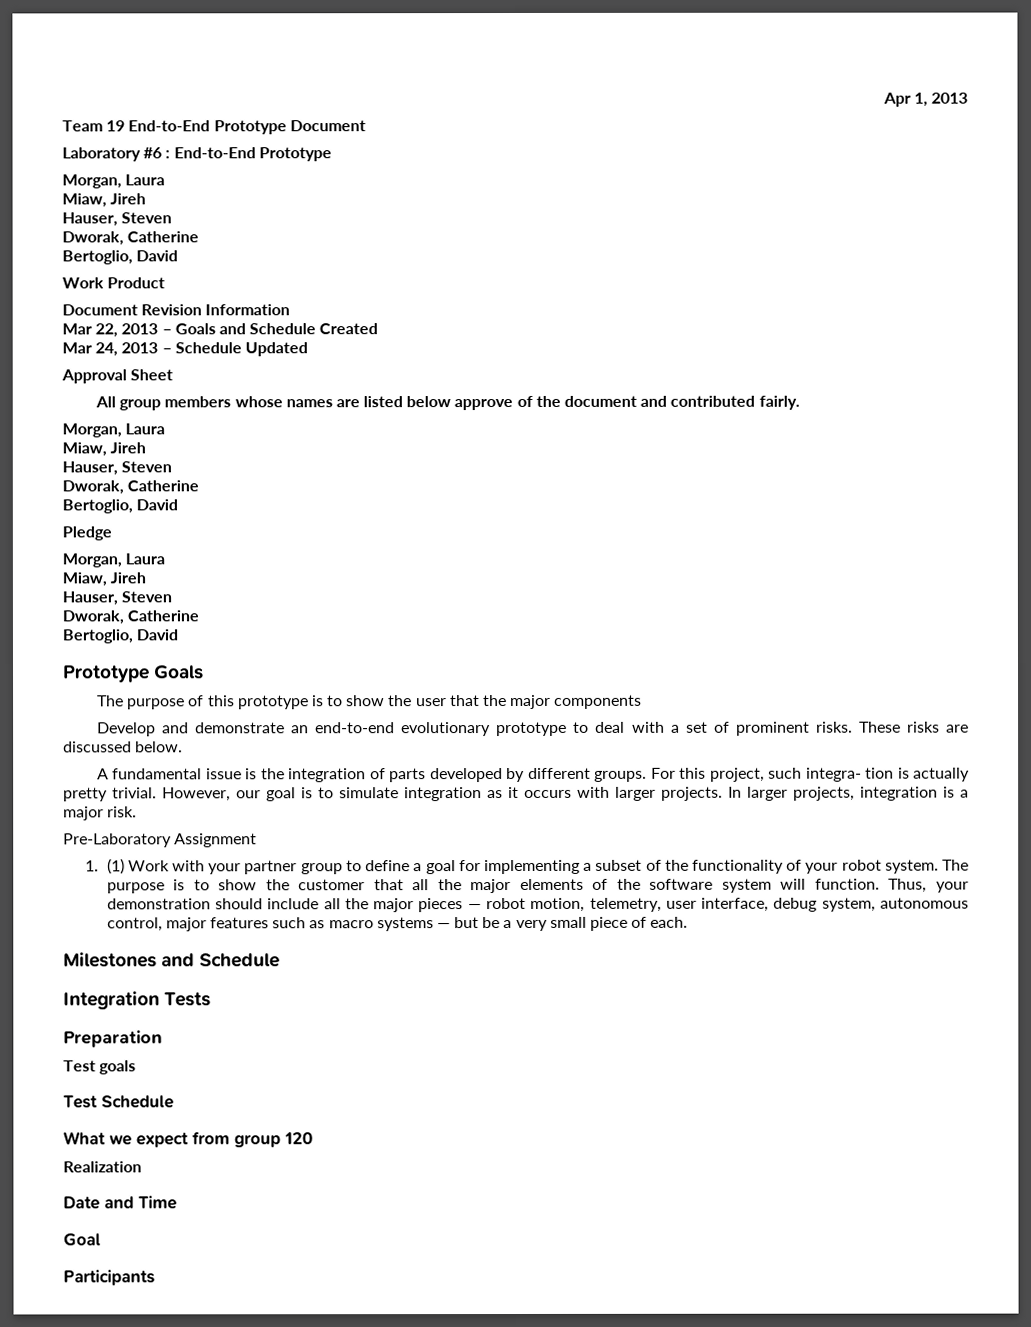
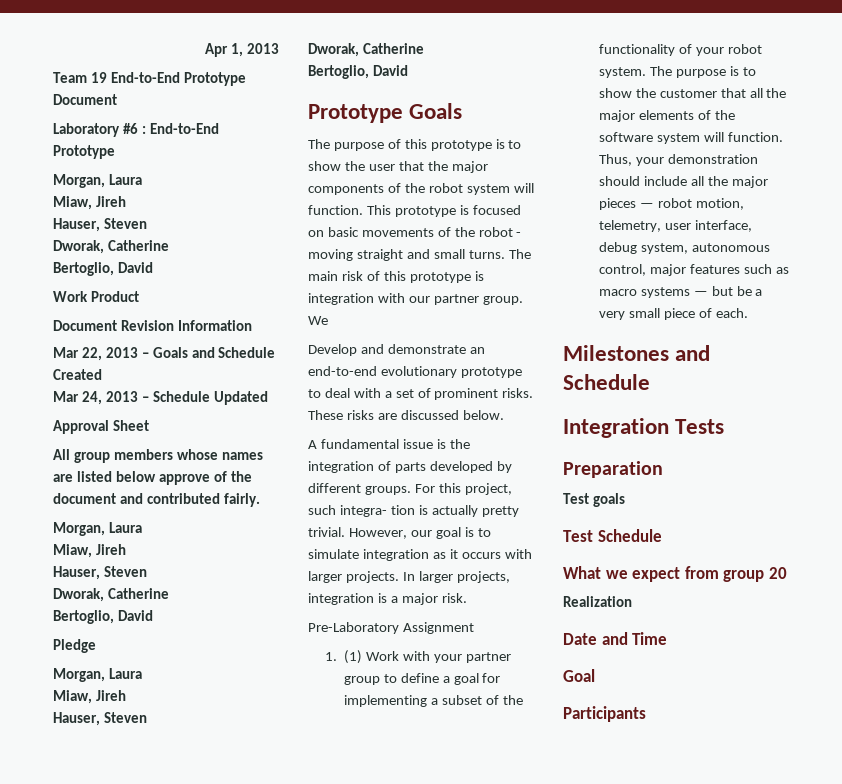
(643, 701) none -> [387,183,534,195] [308,205,521,217] [308,227,522,237] [308,249,531,261] [308,271,484,283] [308,293,523,305] [308,316,328,325] of the robot system will function. This prototype is focused on basic movements of the robot - moving straight and small turns. The main risk of this prototype is integration with our partner group. We
[284,1132,313,1145] 120 -> [768,567,787,579] 20

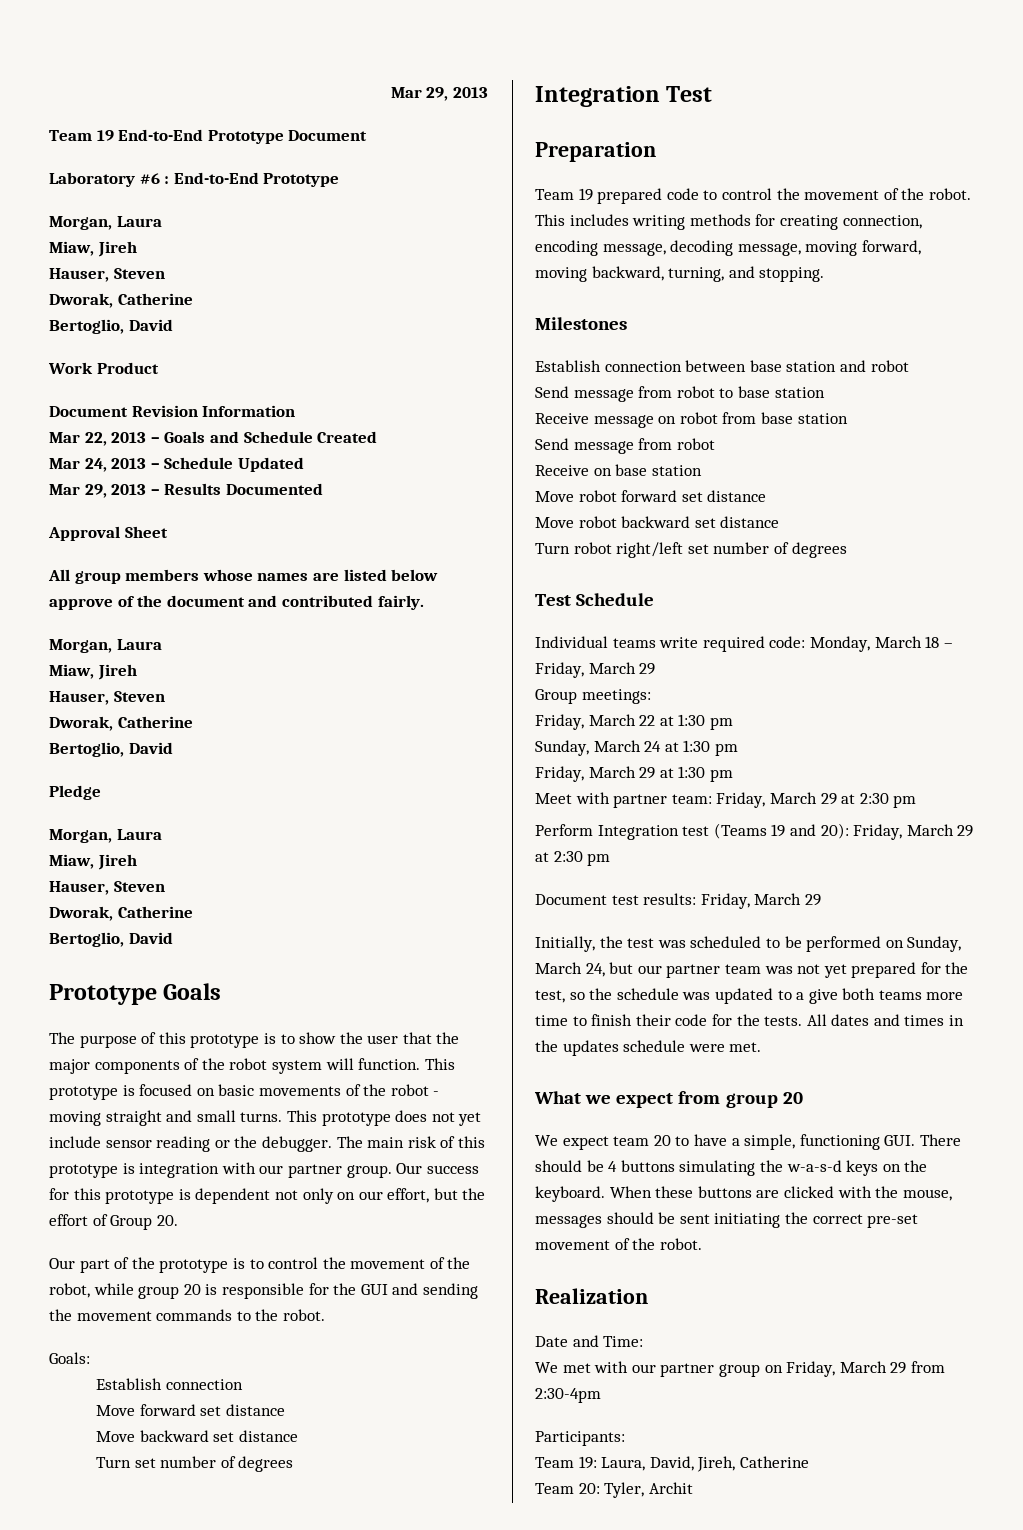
[205,43,244,57] Apr 1, -> [390,87,449,101] Mar 29,
(268, 398) none -> [49,483,323,498] // Mar 29, 2013 – Results Documented
(505, 254) none -> [286,1110,482,1126] [49,1136,332,1152] This prototype does not yet include sensor reading or the debugger.
[308,316,328,325] [308,344,485,356] [308,366,522,378] [308,388,534,400] [308,410,504,420] [308,439,470,449] [308,461,512,473] [308,483,512,495] [308,505,519,517] [308,527,491,539] [308,549,532,561] [308,571,510,583] [308,593,467,605] [308,622,474,634] [324,650,511,664] [343,673,501,685] [343,695,523,707] [598,44,762,56] [598,66,756,78] [598,88,787,98] [598,110,735,122] [598,132,783,144] [598,154,758,166] [598,176,768,188] [598,198,744,210] [598,220,752,232] [598,242,770,254] [598,264,789,276] [598,286,763,298] [598,308,748,320] [563,345,711,361] [563,374,650,390] [563,418,725,438] We // Develop and demonstrate an end-to-end evolutionary prototype to deal with a set of prominent risks. These risks are discussed below. // A fundamental issue is the integration of parts developed by different groups. For this project, such integra- tion is actually pretty trivial. However, our goal is to simulate integration as it occurs with larger projects. In larger projects, integration is a major risk. // Pre-Laboratory Assignment // 1. (1) Work with your partner group to define a goal for implementing a subset of the functionality of your robot system. The purpose is to show the customer that all the major elements of the software system will function. Thus, your demonstration should include all the major pieces — robot motion, telemetry, user interface, debug system, autonomous control, major features such as macro systems — but be a very small piece of each. // Milestones and Schedule // Integration Tests -> [396,1163,479,1174] [49,1188,486,1204] [49,1214,178,1230] [49,1257,471,1273] [49,1283,478,1299] [49,1309,325,1321] [49,1352,90,1364] [95,1378,243,1390] [95,1404,285,1416] [95,1430,298,1442] [95,1456,294,1472] [535,86,713,107] Our success for this prototype is dependent not only on our effort, but the effort of Group 20. // Our part of the prototype is to control the movement of the robot, while group 20 is responsible for the GUI and sending the movement commands to the robot. // Goals: // Establish connection // Move forward set distance // Move backward set distance // Turn set number of degrees // Integration Test
[563,493,625,507] [563,529,662,542] Test goals // Test Schedule -> [535,188,971,204] [535,214,922,230] [535,240,921,256] [535,266,825,282] [535,317,627,330] [535,360,909,372] [535,386,825,402] [535,412,848,428] [535,438,715,454] [535,464,702,476] [535,490,767,502] [535,516,780,528] [535,542,847,558] [535,593,655,606] [535,636,953,652] [535,662,656,678] [535,689,651,704] [535,714,733,730] [535,740,738,756] [535,766,733,782] [535,792,917,808] [535,823,974,840] [535,851,611,866] [535,893,821,909] [535,936,962,952] [535,962,969,978] [535,988,964,1004] [535,1014,965,1026] [535,1040,762,1056] Team 19 prepared code to control the movement of the robot. This includes writing methods for creating connection, encoding message, decoding message, moving forward, moving backward, turning, and stopping. // Milestones // Establish connection between base station and robot // Send message from robot to base station // Receive message on robot from base station // Send message from robot // Receive on base station // Move robot forward set distance // Move robot backward set distance // Turn robot right/left set number of degrees // Test Schedule // Individual teams write required code: Monday, March 18 – Friday, March 29 // Group meetings: // Friday, March 22 at 1:30 pm // Sunday, March 24 at 1:30 pm // Friday, March 29 at 1:30 pm // Meet with partner team: Friday, March 29 at 2:30 pm // Perform Integration test (Teams 19 and 20): Friday, March 29 at 2:30 pm // Document test results: Friday, March 29 // Initially, the test was scheduled to be performed on Sunday, March 24, but our partner team was not yet prepared for the test, so the schedule was updated to a give both teams more time to finish their code for the tests. All dates and times in the updates schedule were met.
[563,596,632,607] [563,632,668,645] [563,669,595,682] [563,706,646,722] Realization // Date and Time // Goal // Participants -> [535,1134,961,1150] [535,1160,928,1176] [535,1186,952,1202] [535,1212,919,1228] [535,1238,702,1250] [535,1288,648,1304] [535,1335,644,1347] [535,1361,945,1377] [535,1388,601,1403] [535,1431,625,1446] [535,1456,809,1472] [535,1482,693,1498] We expect team 20 to have a simple, functioning GUI. There should be 4 buttons simulating the w-a-s-d keys on the keyboard. When these buttons are clicked with the mouse, messages should be sent initiating the correct pre-set movement of the robot. // Realization // Date and Time: // We met with our partner group on Friday, March 29 from 2:30-4pm // Participants: // Team 19: Laura, David, Jireh, Catherine // Team 20: Tyler, Archit

